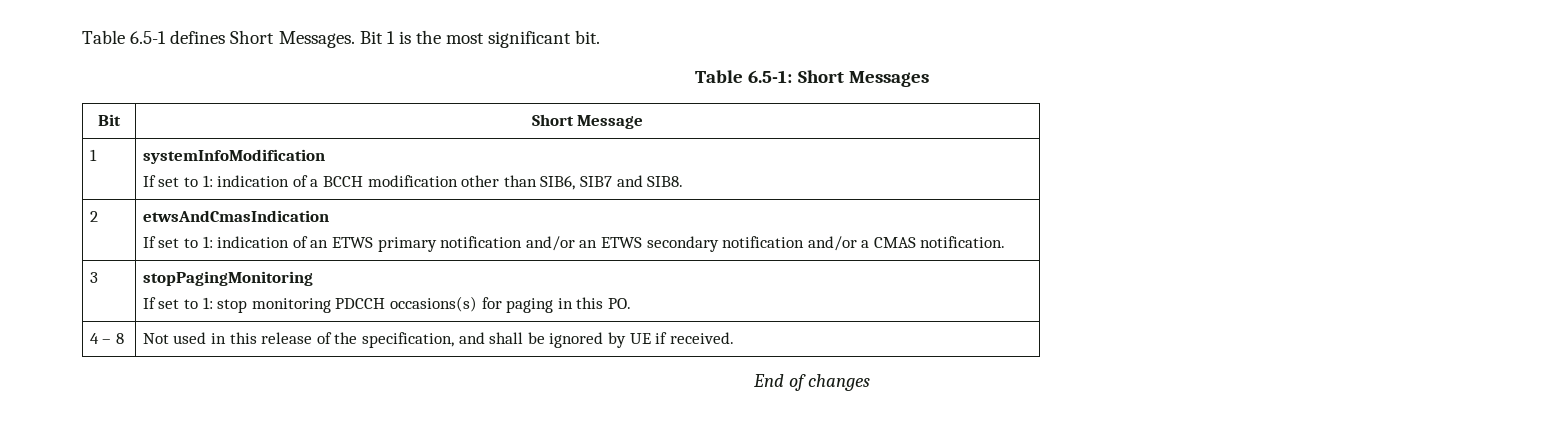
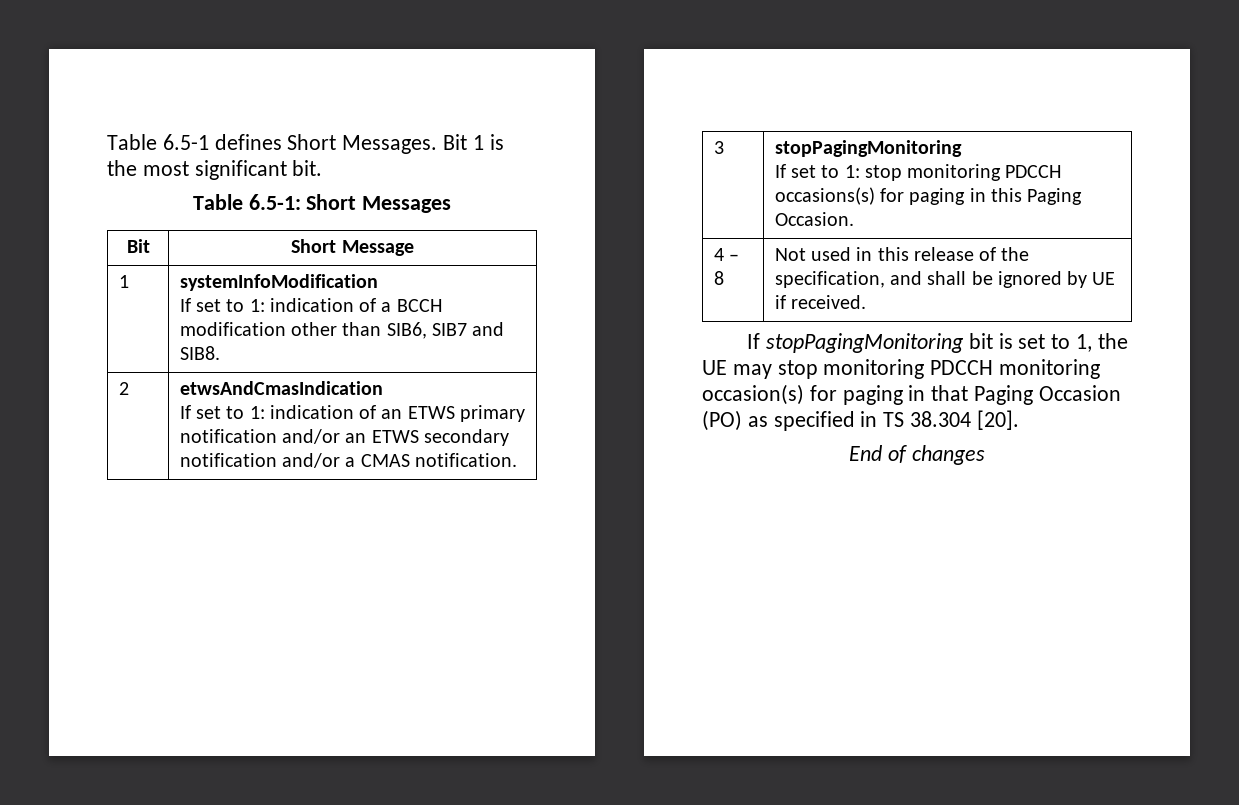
[607,298,631,309] PO. -> [1027,188,1083,205] [774,212,854,226] Paging Occasion.
(734, 338) none -> [747,333,1128,353] [702,359,1101,379] [702,384,1121,405] [702,410,1019,431] // If stopPagingMonitoring bit is set to 1, the UE may stop monitoring PDCCH monitoring occasion(s) for paging in that Paging Occasion (PO) as specified in TS 38.304 [20].

